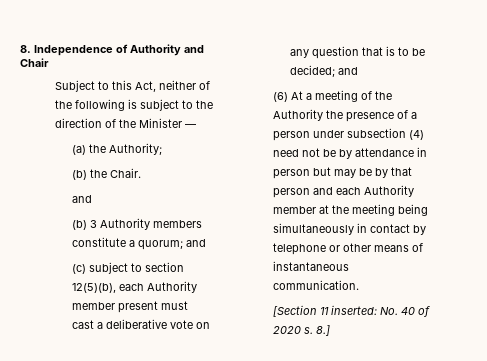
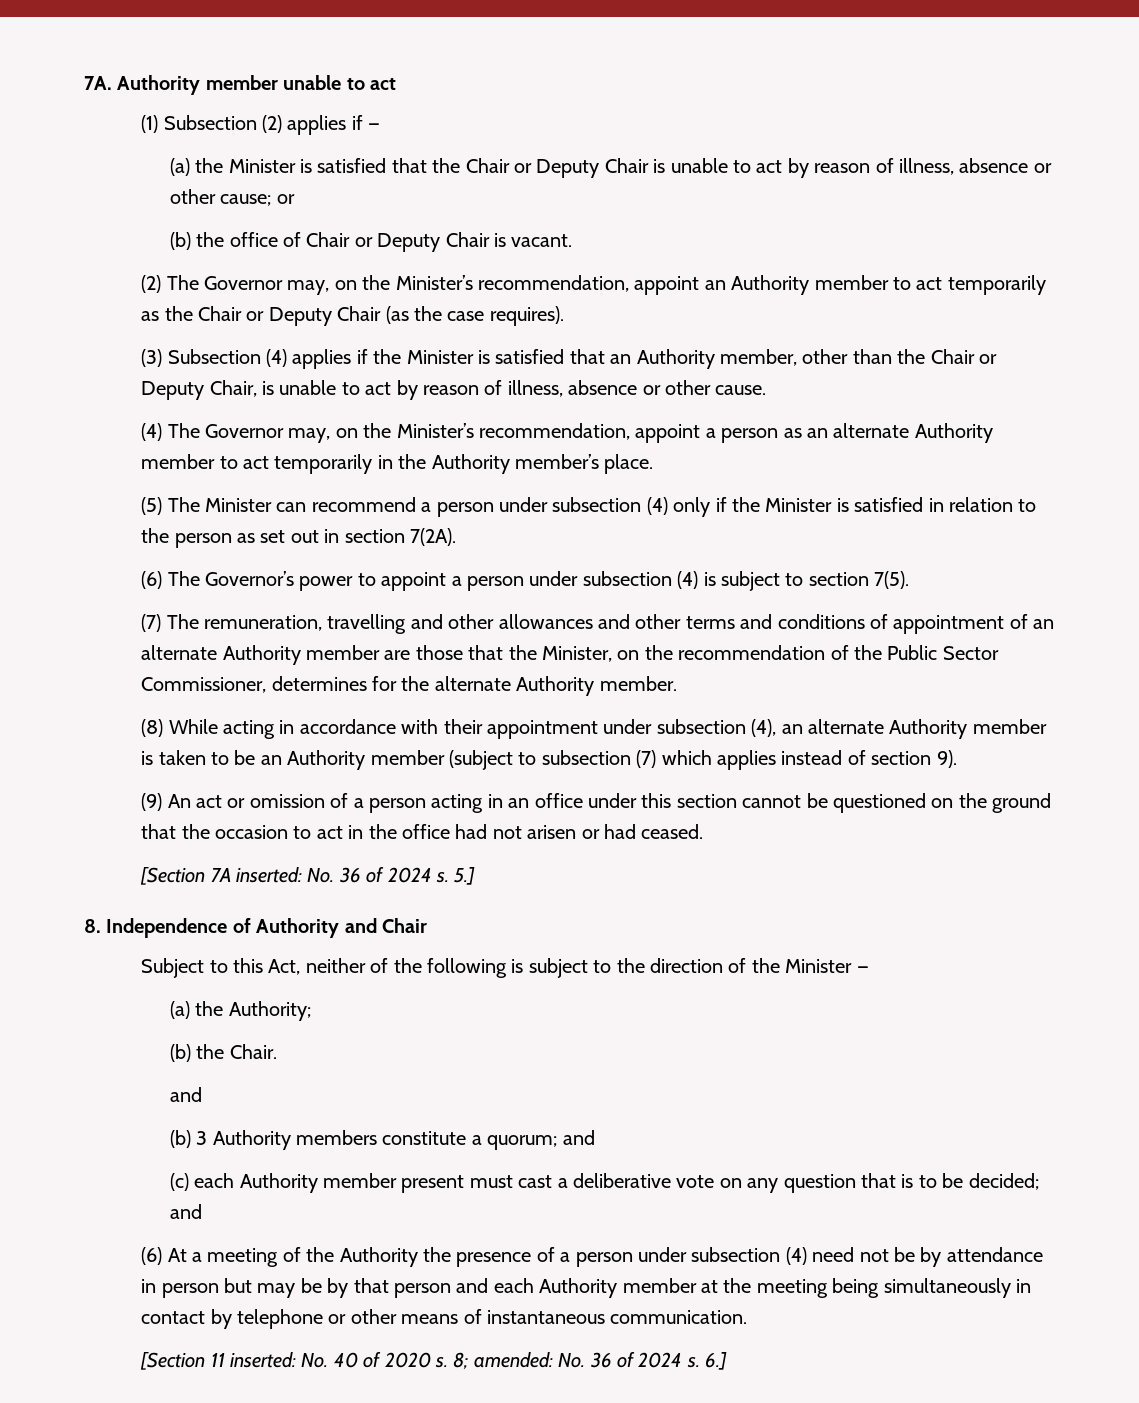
(20, 49) none -> [84,75,396,95] [141,115,381,135] [169,158,1052,178] [169,189,295,206] [169,232,573,252] [141,275,1046,295] [141,306,564,326] [141,349,997,369] [141,380,767,400] [141,423,993,443] [141,454,654,474] [141,497,1037,517] [141,528,456,548] [141,571,910,591] [141,614,1055,634] [141,645,999,665] [141,676,677,696] [141,719,1047,739] [141,750,957,770] [141,793,1052,813] [141,824,704,839] [140,867,476,885] 7A. Authority member unable to act // (1) Subsection (2) applies if — // (a) the Minister is satisfied that the Chair or Deputy Chair is unable to act by reason of illness, absence or other cause; or // (b) the office of Chair or Deputy Chair is vacant. // (2) The Governor may, on the Minister’s recommendation, appoint an Authority member to act temporarily as the Chair or Deputy Chair (as the case requires). // (3) Subsection (4) applies if the Minister is satisfied that an Authority member, other than the Chair or Deputy Chair, is unable to act by reason of illness, absence or other cause. // (4) The Governor may, on the Minister’s recommendation, appoint a person as an alternate Authority member to act temporarily in the Authority member’s place. // (5) The Minister can recommend a person under subsection (4) only if the Minister is satisfied in relation to the person as set out in section 7(2A). // (6) The Governor’s power to appoint a person under subsection (4) is subject to section 7(5). // (7) The remuneration, travelling and other allowances and other terms and conditions of appointment of an alternate Authority member are those that the Minister, on the recommendation of the Public Sector Commissioner, determines for the alternate Authority member. // (8) While acting in accordance with their appointment under subsection (4), an alternate Authority member is taken to be an Authority member (subject to subsection (7) which applies instead of section 9). // (9) An act or omission of a person acting in an office under this section cannot be questioned on the ground that the occasion to act in the office had not arisen or had ceased. // [Section 7A inserted: No. 36 of 2024 s. 5.] //
[89,262,185,274] [72,283,117,293] subject to section 12(5)(b), -> (189, 1182) none
[315,325,330,336] 8.] -> [453,1352,728,1370] 8; amended: No. 36 of 2024 s. 6.]

